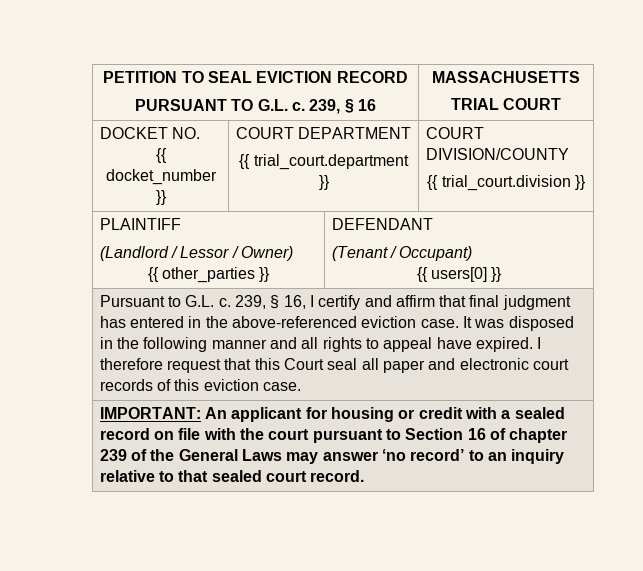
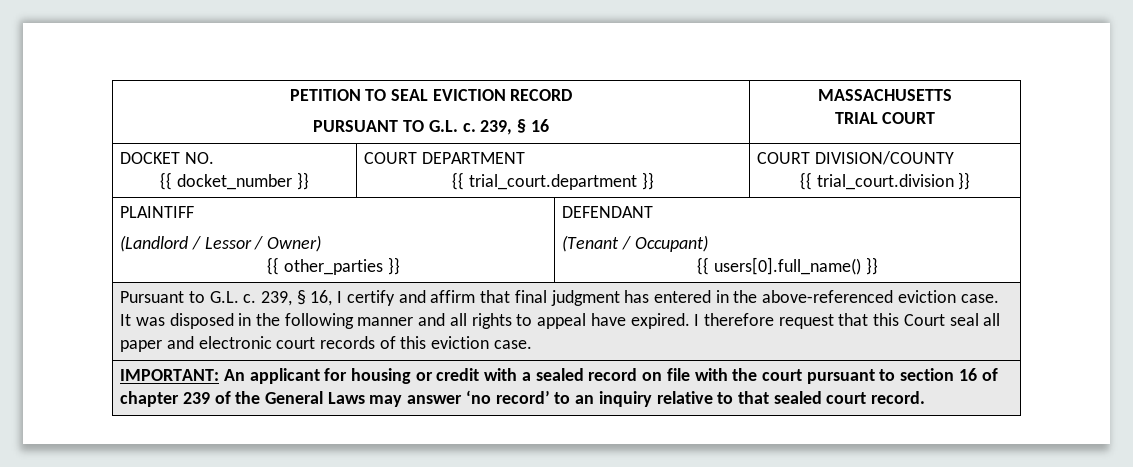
[431,267,487,282] users[0] -> [714,257,861,275] users[0].full_name()
[405,428,464,440] Section -> [900,368,955,381] section

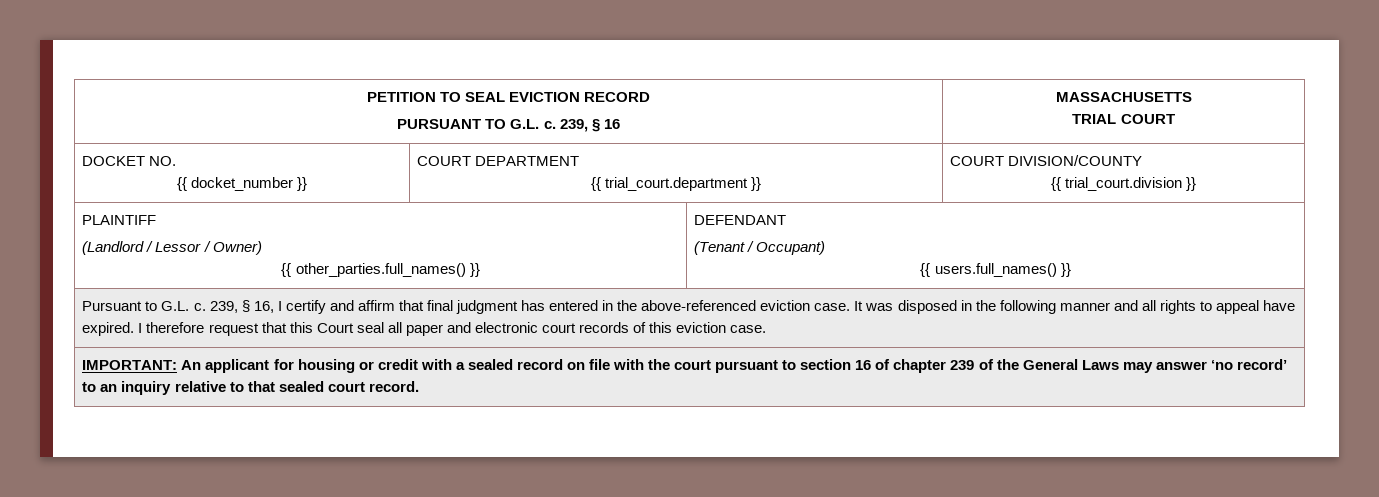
[284,259,383,275] other_parties -> [295,263,466,277] other_parties.full_names()
[714,257,861,275] users[0].full_name() -> [934,263,1057,277] users.full_names()

